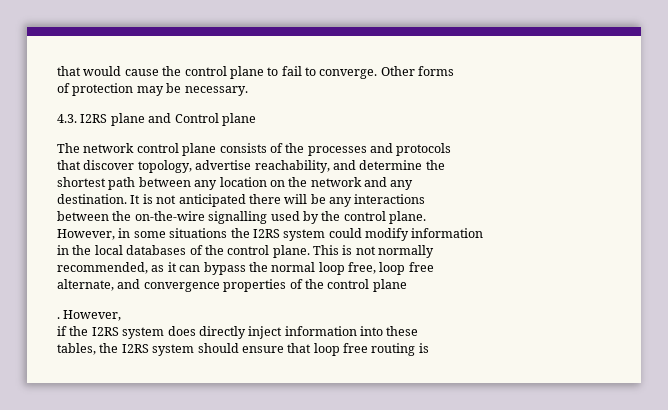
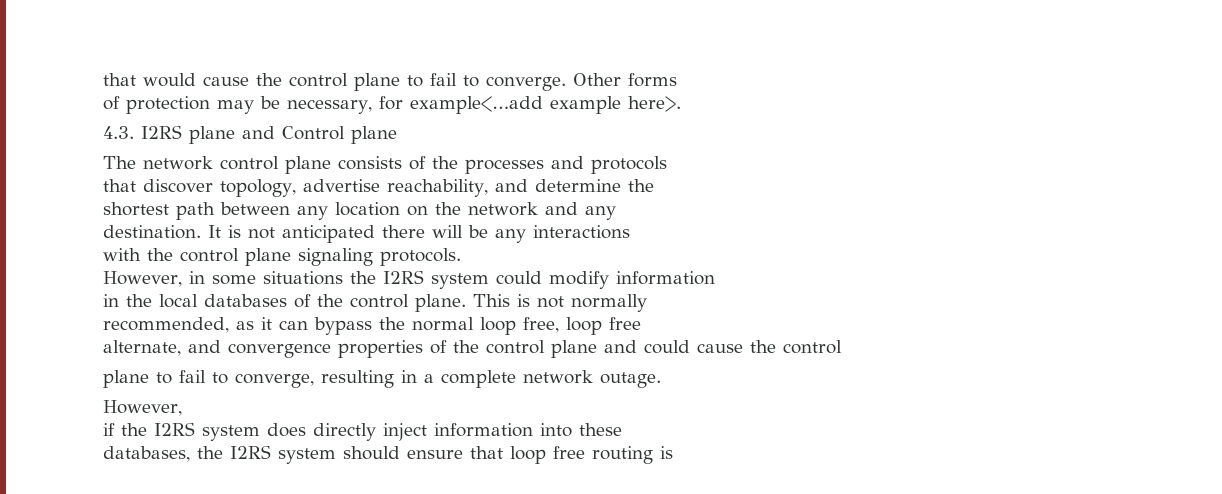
[184,86,248,96] necessary. -> [287,96,681,114] necessary, for example<…add example here>.
[57,211,426,224] between the on-the-wire signalling used by the control plane. -> [103,248,461,266] with the control plane signaling protocols.
[57,317,60,319] // . -> [604,340,842,354] [103,370,661,388] and could cause the control // plane to fail to converge, resulting in a complete network outage. //
[57,343,96,355] tables, -> [103,446,190,462] databases,

